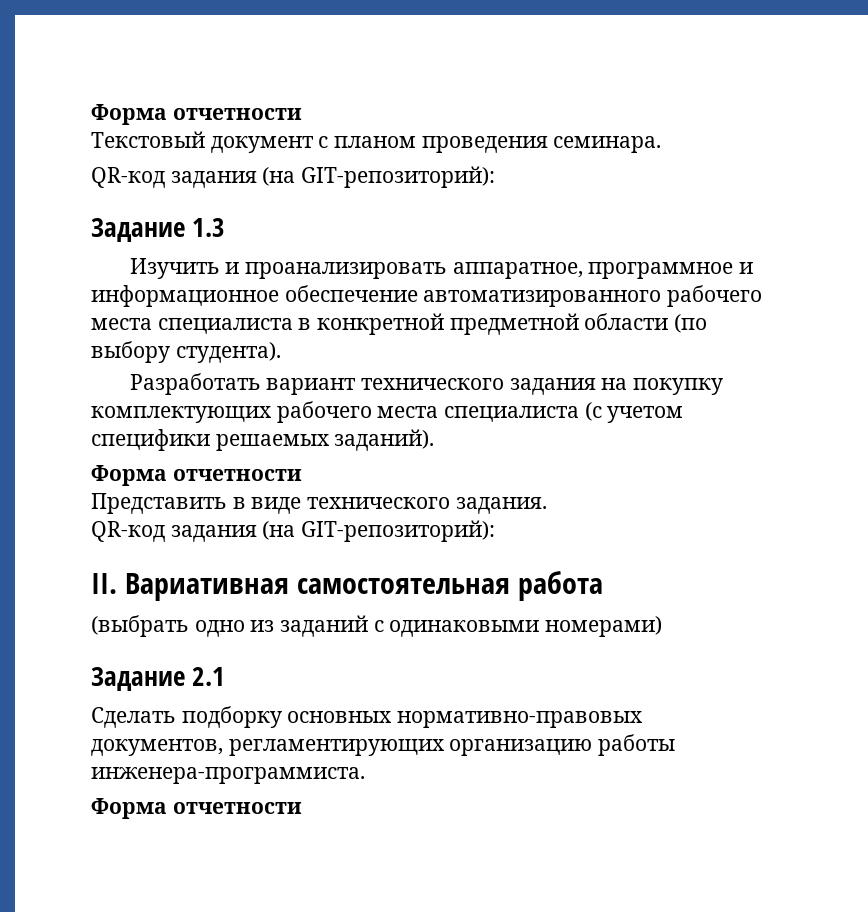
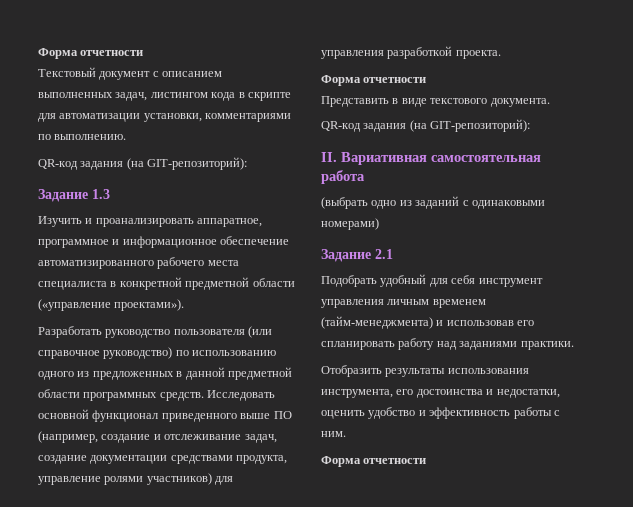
[334,136,662,153] планом проведения семинара. -> [162,71,223,77] [38,92,291,101] [38,113,292,122] [38,134,127,140] описанием выполненных задач, листингом кода в скрипте для автоматизации установки, комментариями по выполнению.
[674,314,708,333] [91,341,281,363] [129,373,724,395] [91,401,684,423] [91,429,435,451] (по выбору студента). // Разработать вариант технического задания на покупку комплектующих рабочего места специалиста (с учетом специфики решаемых заданий). -> [38,299,185,311] [38,326,273,338] [38,347,277,359] [38,367,292,380] [38,389,276,401] [38,409,292,422] [38,431,277,443] [38,455,288,464] [38,473,234,485] [321,46,501,59] («управление проектами»). // Разработать руководство пользователя (или справочное руководство) по использованию одного из предложенных в данной предметной области программных средств. Исследовать основной функционал приведенного выше ПО (например, создание и отслеживание задач, создание документации средствами продукта, управление ролями участников) для управления разработкой проекта.
[307,497,547,514] технического задания. -> [430,98,550,107] текстового документа.
[91,706,644,728] [91,734,676,756] [91,767,365,784] Сделать подборку основных нормативно-правовых документов, регламентирующих организацию работы инженера-программиста. -> [321,274,543,287] [321,299,486,308] [321,316,535,329] [321,338,574,350] [321,365,529,377] [321,389,560,398] [321,407,560,419] [321,431,346,437] Подобрать удобный для себя инструмент управления личным временем (тайм-менеджмента) и использовав его спланировать работу над заданиями практики. // Отобразить результаты использования инструмента, его достоинства и недостатки, оценить удобство и эффективность работы с ним.

